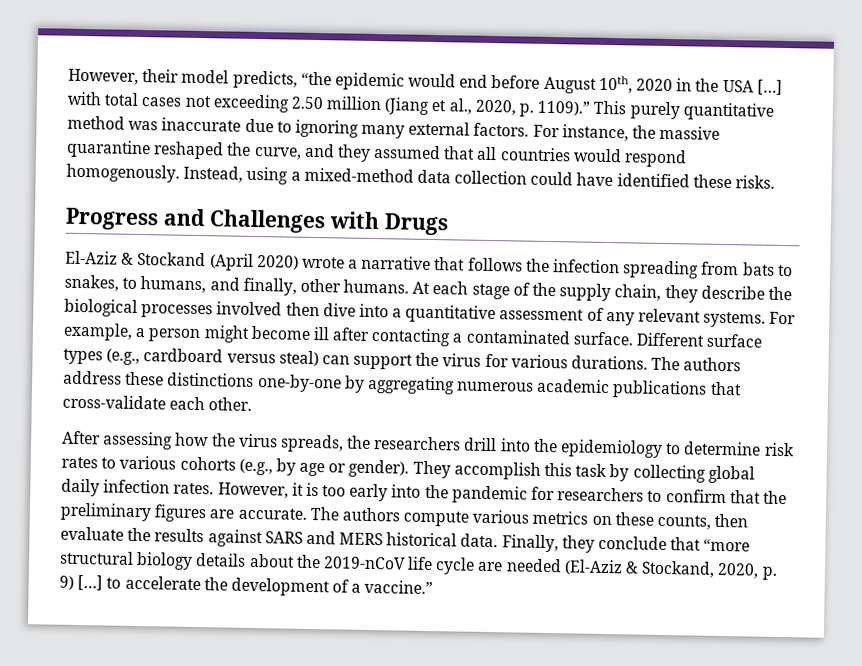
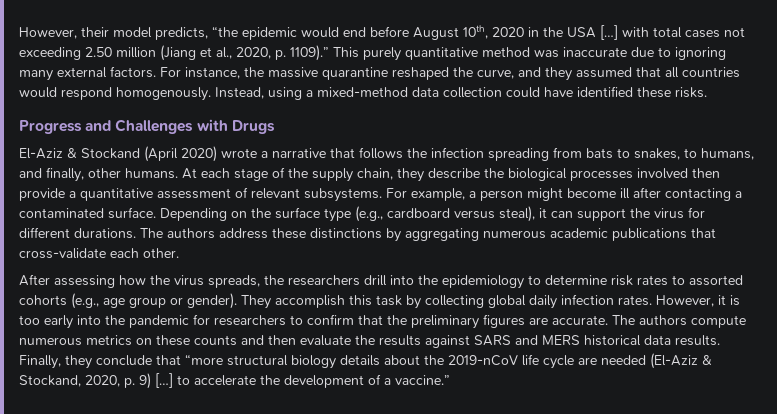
[322,303,389,318] dive into -> [19,188,65,201] provide
[605,308,767,328] any relevant systems. -> [251,188,382,202] relevant subsystems.
[636,332,764,348] [63,348,103,365] Different surface types -> [160,207,351,222] Depending on the surface type
[278,350,319,367] steal) -> [499,206,547,222] steal), it
[510,354,568,369] various -> [19,227,70,238] different
[256,374,342,393] one-by-one -> (382, 233) none
[119,455,177,470] various -> [689,275,743,286] assorted
[275,458,326,477] by age -> [103,297,166,308] age group
[472,509,530,524] various -> [19,337,82,346] numerous
[657,514,712,530] counts, -> [194,335,264,346] counts and
[460,533,499,548] data. -> [644,335,720,346] data results.

